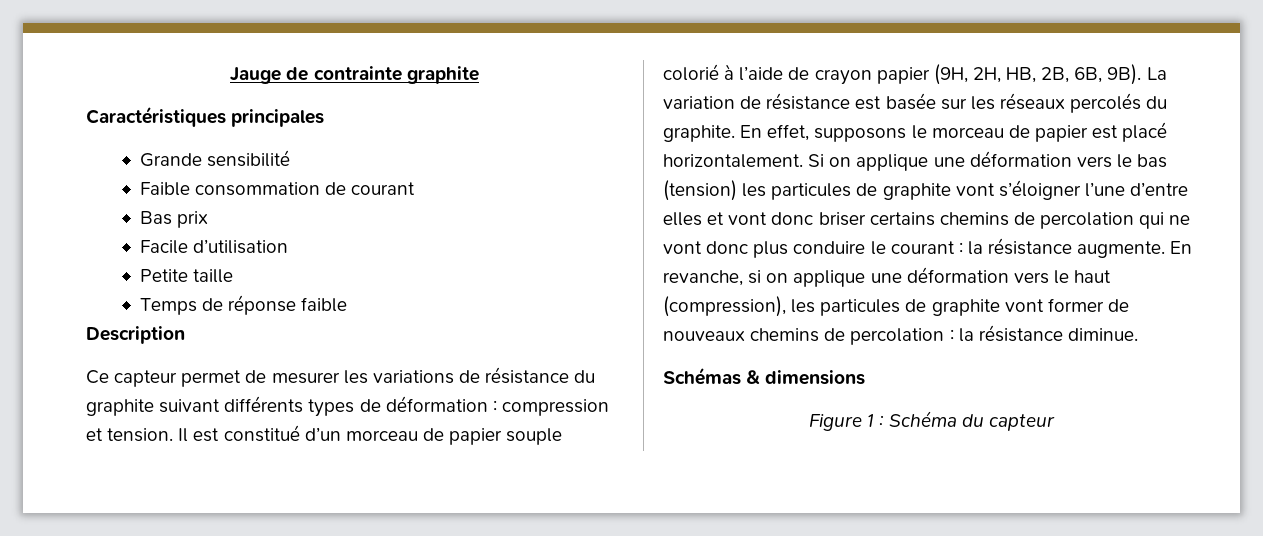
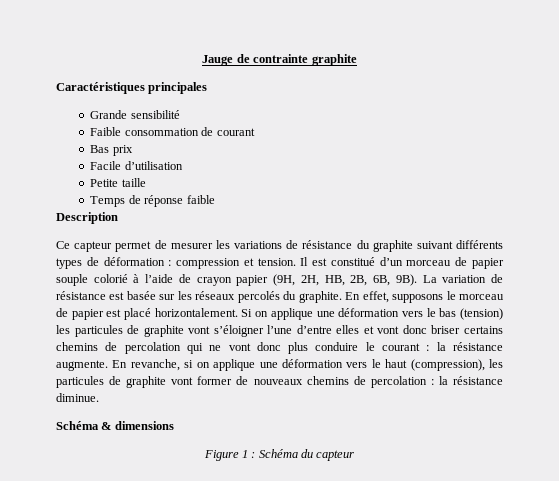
[663,367,741,385] Schémas -> [56,421,99,430] Schéma

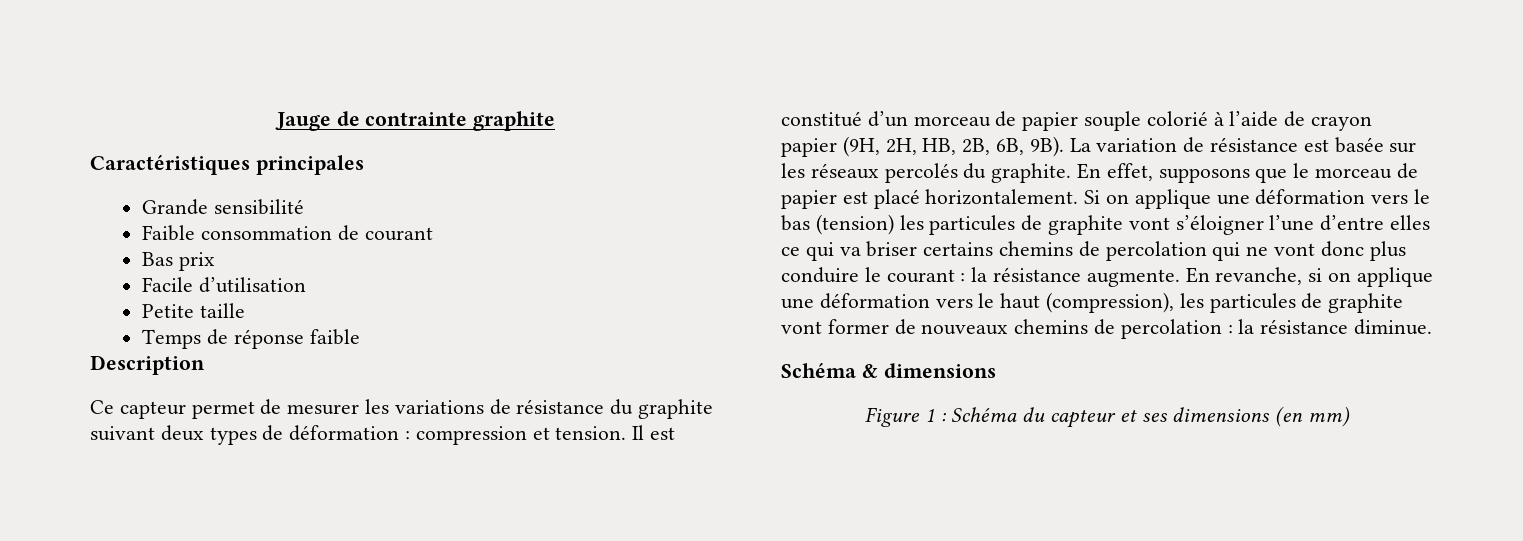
[456,240,504,249] différents -> [160,425,204,441] deux
(444, 298) none -> [1255,168,1288,183] que
[363,325,427,334] et vont donc -> [781,242,861,261] ce qui va
(355, 455) none -> [1119,406,1351,427] et ses dimensions (en mm)

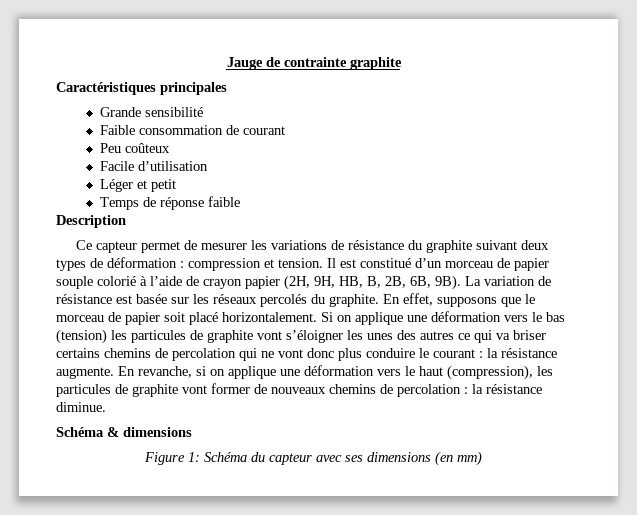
[142,252,215,271] Bas prix -> [99,143,170,153] Peu coûteux
[142,303,245,318] Petite taille -> [99,179,176,192] Léger et petit
[842,136,957,157] (9H, 2H, HB, -> [284,275,381,290] (2H, 9H, HB, B,
[842,191,868,204] est -> [164,312,185,322] soit
[1269,215,1431,231] l’une d’entre elles -> [347,330,454,340] les unes des autres
[924,408,947,422] 1 : -> [188,452,200,462] 1:
[1119,410,1137,422] et -> [316,455,342,462] avec

